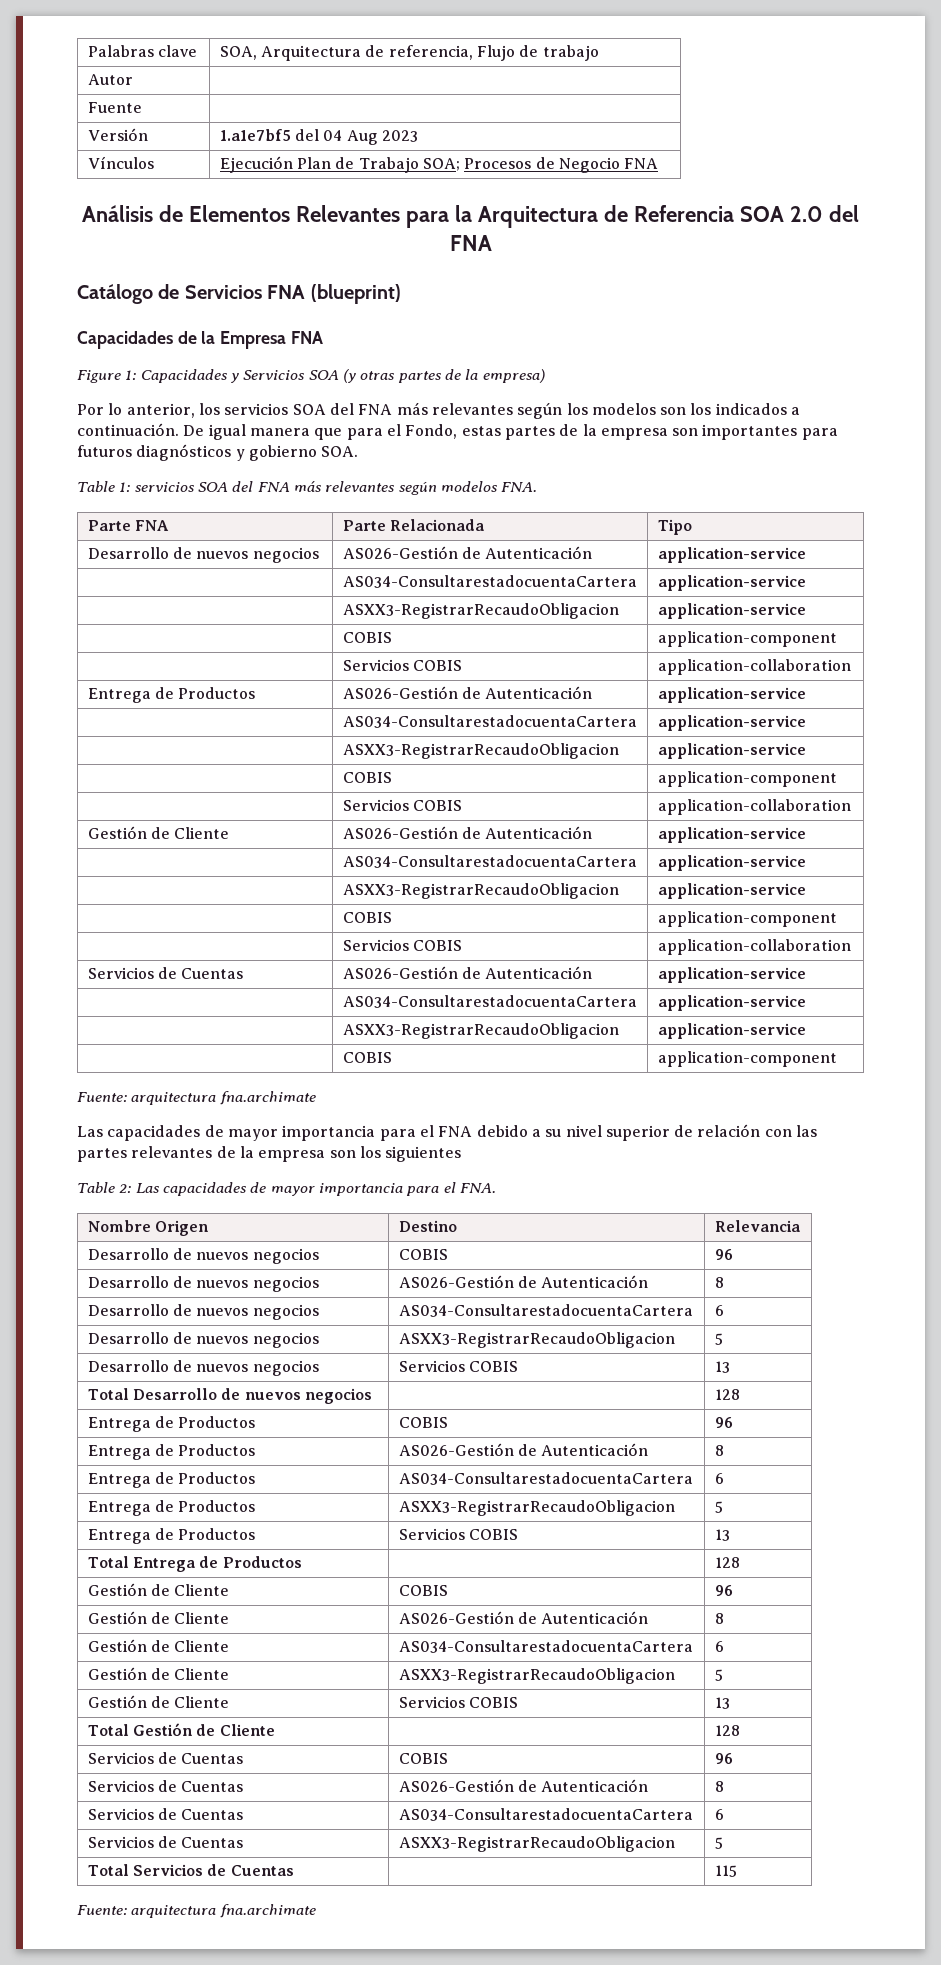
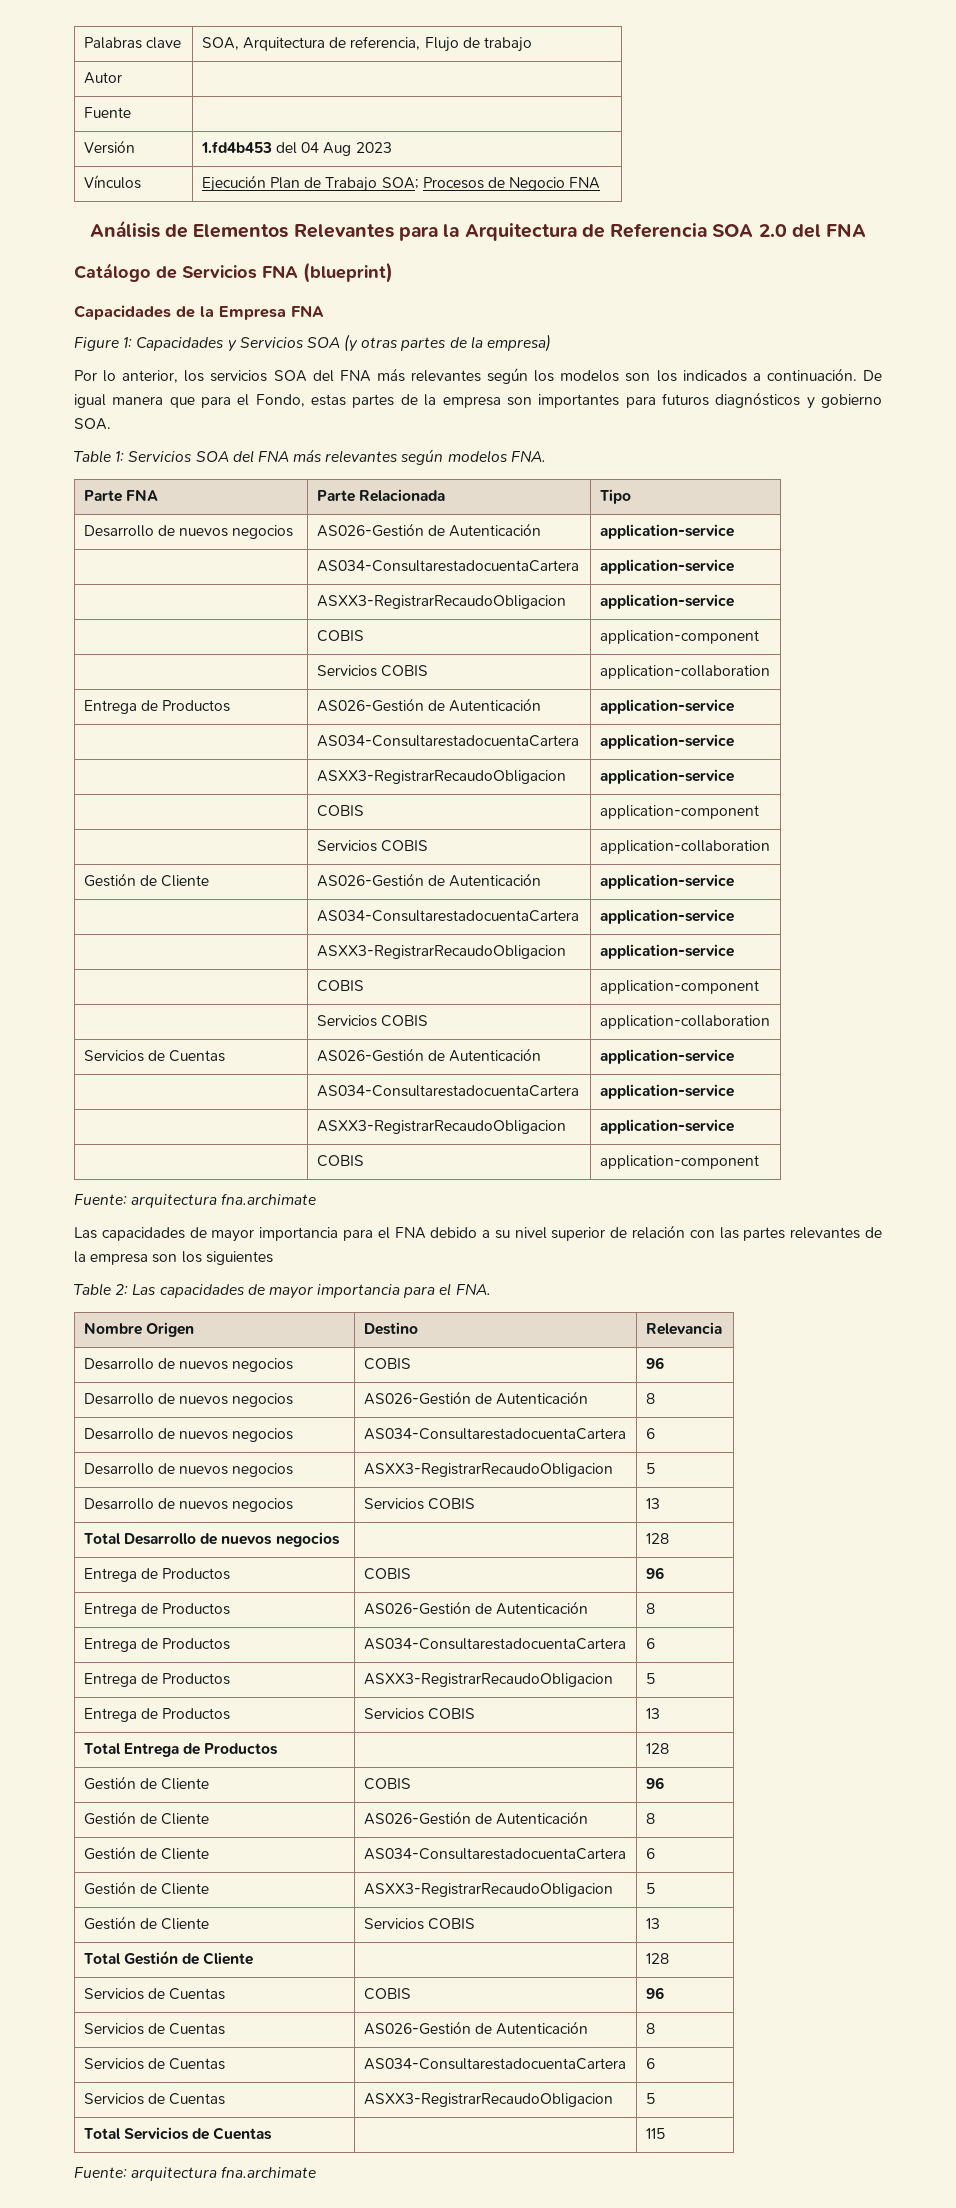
[219,129,291,141] 1.a1e7bf5 -> [200,141,272,153] 1.fd4b453
[134,482,195,492] servicios -> [128,451,193,462] Servicios

